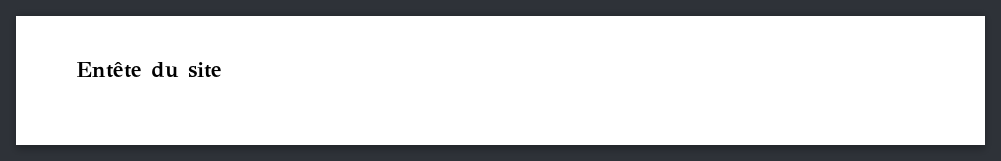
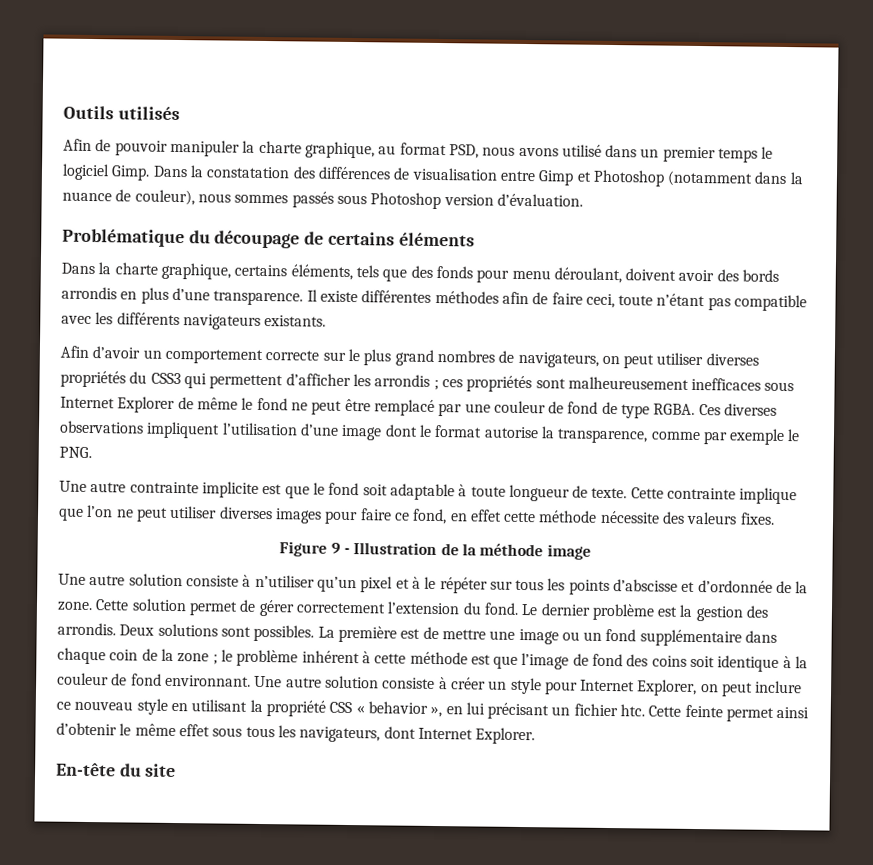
[76,62,142,78] Entête -> [63,105,180,121] [63,138,774,163] [62,163,804,187] [62,189,583,210] [62,228,475,249] [61,262,780,284] [61,286,808,312] [61,312,327,330] [60,345,759,369] [60,370,795,393] [60,396,778,419] [59,420,801,446] [59,446,92,459] [59,480,798,505] [58,504,775,525] [279,541,591,560] [58,573,809,595] [57,598,770,622] [57,622,778,647] [57,647,809,672] [57,672,803,697] [56,698,810,722] [56,722,536,745] [56,762,116,777] Outils utilisés // Afin de pouvoir manipuler la charte graphique, au format PSD, nous avons utilisé dans un premier temps le logiciel Gimp. Dans la constatation des différences de visualisation entre Gimp et Photoshop (notamment dans la nuance de couleur), nous sommes passés sous Photoshop version d’évaluation. // Problématique du découpage de certains éléments // Dans la charte graphique, certains éléments, tels que des fonds pour menu déroulant, doivent avoir des bords arrondis en plus d’une transparence. Il existe différentes méthodes afin de faire ceci, toute n’étant pas compatible avec les différents navigateurs existants. // Afin d’avoir un comportement correcte sur le plus grand nombres de navigateurs, on peut utiliser diverses propriétés du CSS3 qui permettent d’afficher les arrondis ; ces propriétés sont malheureusement inefficaces sous Internet Explorer de même le fond ne peut être remplacé par une couleur de fond de type RGBA. Ces diverses observations impliquent l’utilisation d’une image dont le format autorise la transparence, comme par exemple le PNG. // Une autre contrainte implicite est que le fond soit adaptable à toute longueur de texte. Cette contrainte implique que l’on ne peut utiliser diverses images pour faire ce fond, en effet cette méthode nécessite des valeurs fixes. // Figure 9 - Illustration de la méthode image // Une autre solution consiste à n’utiliser qu’un pixel et à le répéter sur tous les points d’abscisse et d’ordonnée de la zone. Cette solution permet de gérer correctement l’extension du fond. Le dernier problème est la gestion des arrondis. Deux solutions sont possibles. La première est de mettre une image ou un fond supplémentaire dans chaque coin de la zone ; le problème inhérent à cette méthode est que l’image de fond des coins soit identique à la couleur de fond environnant. Une autre solution consiste à créer un style pour Internet Explorer, on peut inclure ce nouveau style en utilisant la propriété CSS « behavior », en lui précisant un fichier htc. Cette feinte permet ainsi d’obtenir le même effet sous tous les navigateurs, dont Internet Explorer. // En-tête

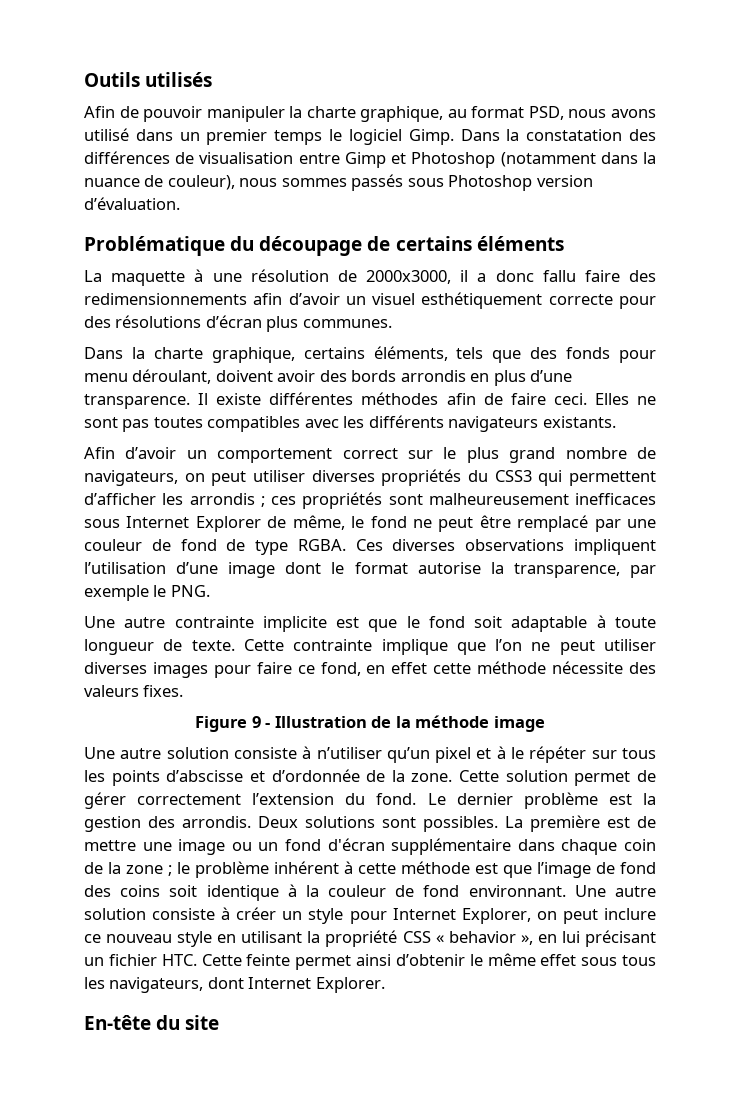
(475, 239) none -> [84,269,656,286] [84,292,657,309] [84,315,392,332] // La maquette à une résolution de 2000x3000, il a donc fallu faire des redimensionnements afin d’avoir un visuel esthétiquement correcte pour des résolutions d’écran plus communes.
[585,293,808,312] ceci, toute n’étant pas compatible -> [553,393,657,405] [84,416,301,432] ceci. Elles ne sont pas toutes compatibles
[265,350,320,361] correcte -> [342,448,398,459] correct
[436,349,495,363] nombres -> [565,447,627,459] nombre
[196,397,238,410] même -> [292,515,345,530] même,
[650,431,701,441] comme -> (620, 570) none
(637, 635) none -> [327,838,385,851] d'écran
[620,704,646,717] htc. -> [161,954,197,966] HTC.

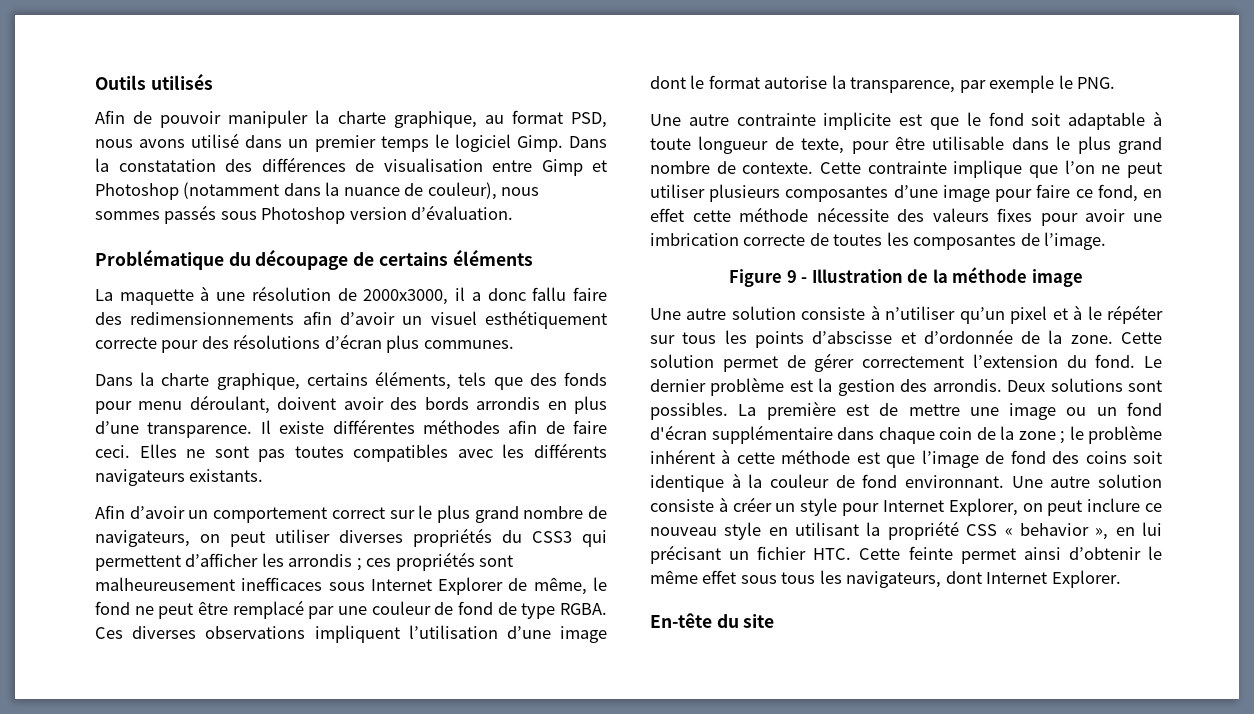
[191,640,235,651] texte. -> [801,136,1162,154] [650,161,814,174] texte, pour être utilisable dans le plus grand nombre de contexte.
[84,662,208,678] diverses images -> [709,184,990,202] plusieurs composantes d’une image
[143,685,184,697] fixes. -> [997,208,1162,226] [650,232,1107,250] fixes pour avoir une imbrication correcte de toutes les composantes de l’image.

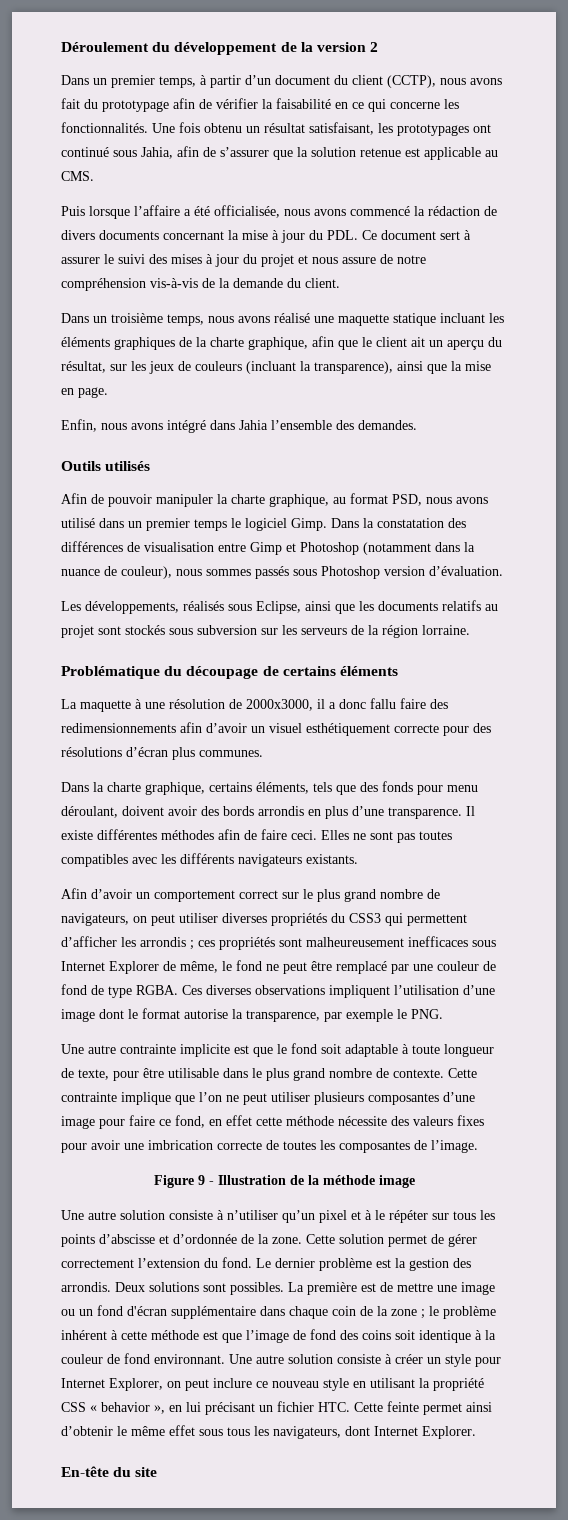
(95, 82) none -> [61,42,379,55] [61,75,502,88] [61,98,459,112] [61,122,491,136] [61,146,498,160] [61,171,94,181] [61,205,497,219] [61,230,471,243] [61,254,426,267] [61,278,340,291] [61,313,504,326] [61,336,502,350] [61,361,491,374] [61,387,108,398] [61,419,417,433] Déroulement du développement de la version 2 // Dans un premier temps, à partir d’un document du client (CCTP), nous avons fait du prototypage afin de vérifier la faisabilité en ce qui concerne les fonctionnalités. Une fois obtenu un résultat satisfaisant, les prototypages ont continué sous Jahia, afin de s’assurer que la solution retenue est applicable au CMS. // Puis lorsque l’affaire a été officialisée, nous avons commencé la rédaction de divers documents concernant la mise à jour du PDL. Ce document sert à assurer le suivi des mises à jour du projet et nous assure de notre compréhension vis-à-vis de la demande du client. // Dans un troisième temps, nous avons réalisé une maquette statique incluant les éléments graphiques de la charte graphique, afin que le client ait un aperçu du résultat, sur les jeux de couleurs (incluant la transparence), ainsi que la mise en page. // Enfin, nous avons intégré dans Jahia l’ensemble des demandes. //
(514, 212) none -> [61,600,498,614] [61,625,470,638] // Les développements, réalisés sous Eclipse, ainsi que les documents relatifs au projet sont stockés sous subversion sur les serveurs de la région lorraine.

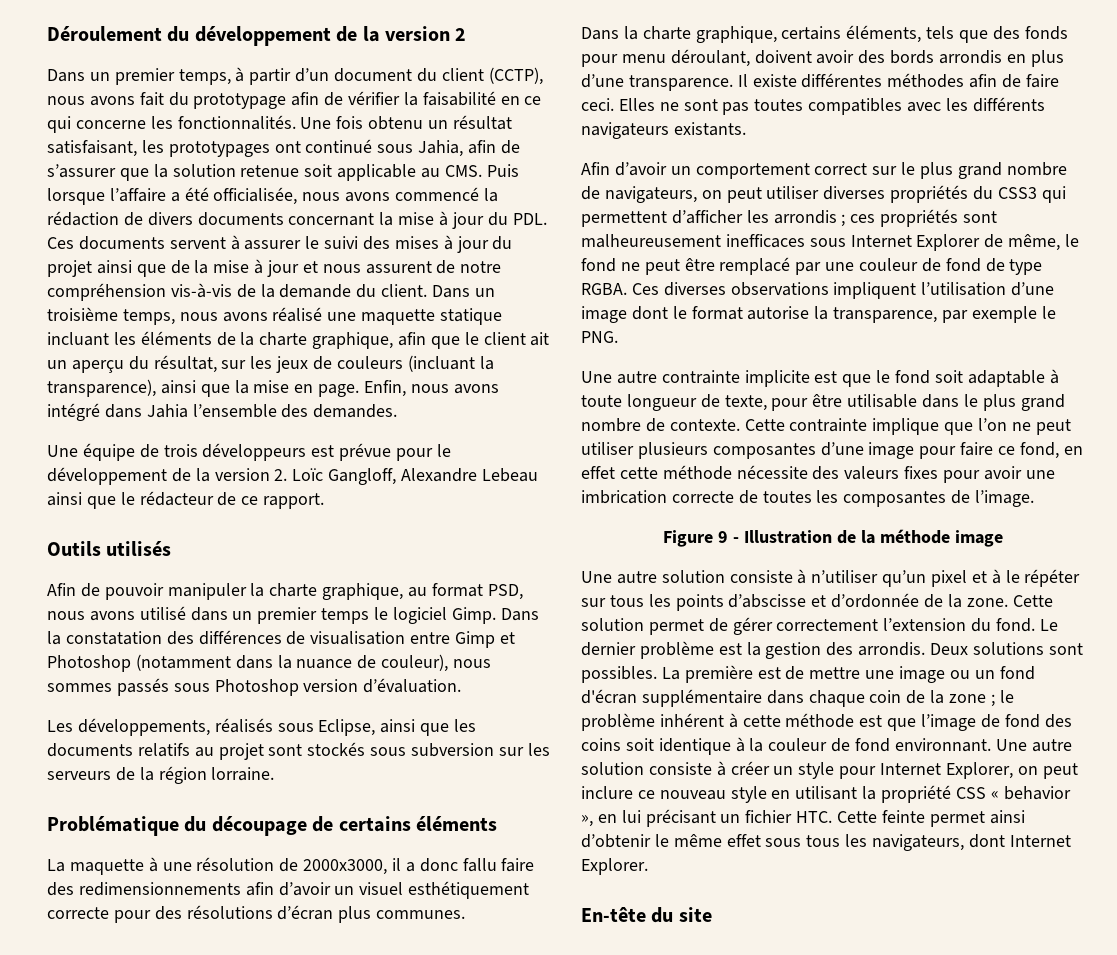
[405,148,420,157] est -> [304,164,333,177] soit
(94, 176) // -> (482, 171) none
[362,230,460,240] Ce document sert -> [47,236,226,250] Ces documents servent
(294, 260) none -> [96,259,300,277] ainsi que de la mise à jour
[342,257,376,264] assure -> [365,261,432,274] assurent
(340, 283) // -> (428, 290) none
[114,337,175,350] graphiques -> (212, 338) none
(108, 392) // -> (360, 390) none
(417, 425) none -> [47,443,451,461] [47,467,538,485] [47,491,325,509] // Une équipe de trois développeurs est prévue pour le développement de la version 2. Loïc Gangloff, Alexandre Lebeau ainsi que le rédacteur de ce rapport.

